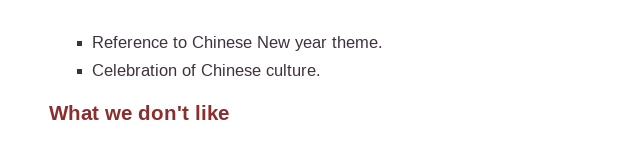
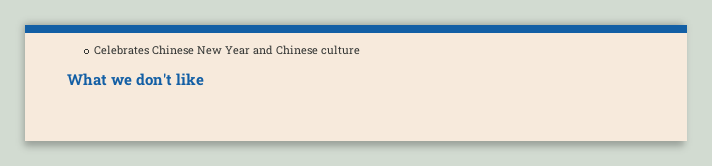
[91,36,383,51] [91,64,321,76] Reference to Chinese New year theme. // Celebration of Chinese culture. -> [94,45,361,55] Celebrates Chinese New Year and Chinese culture

